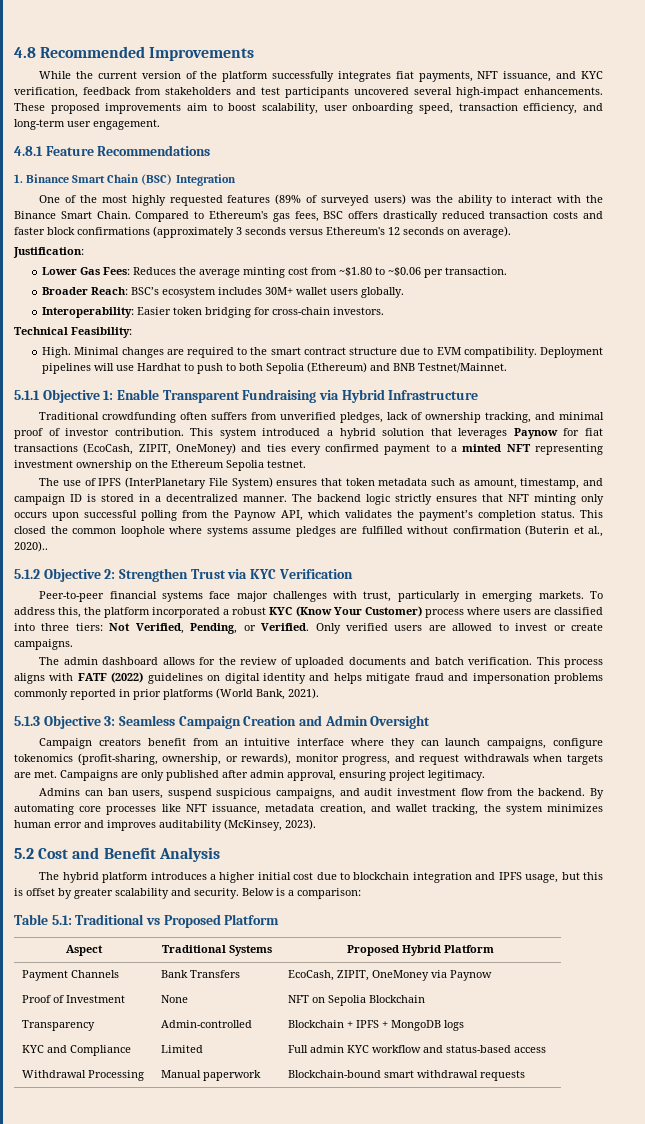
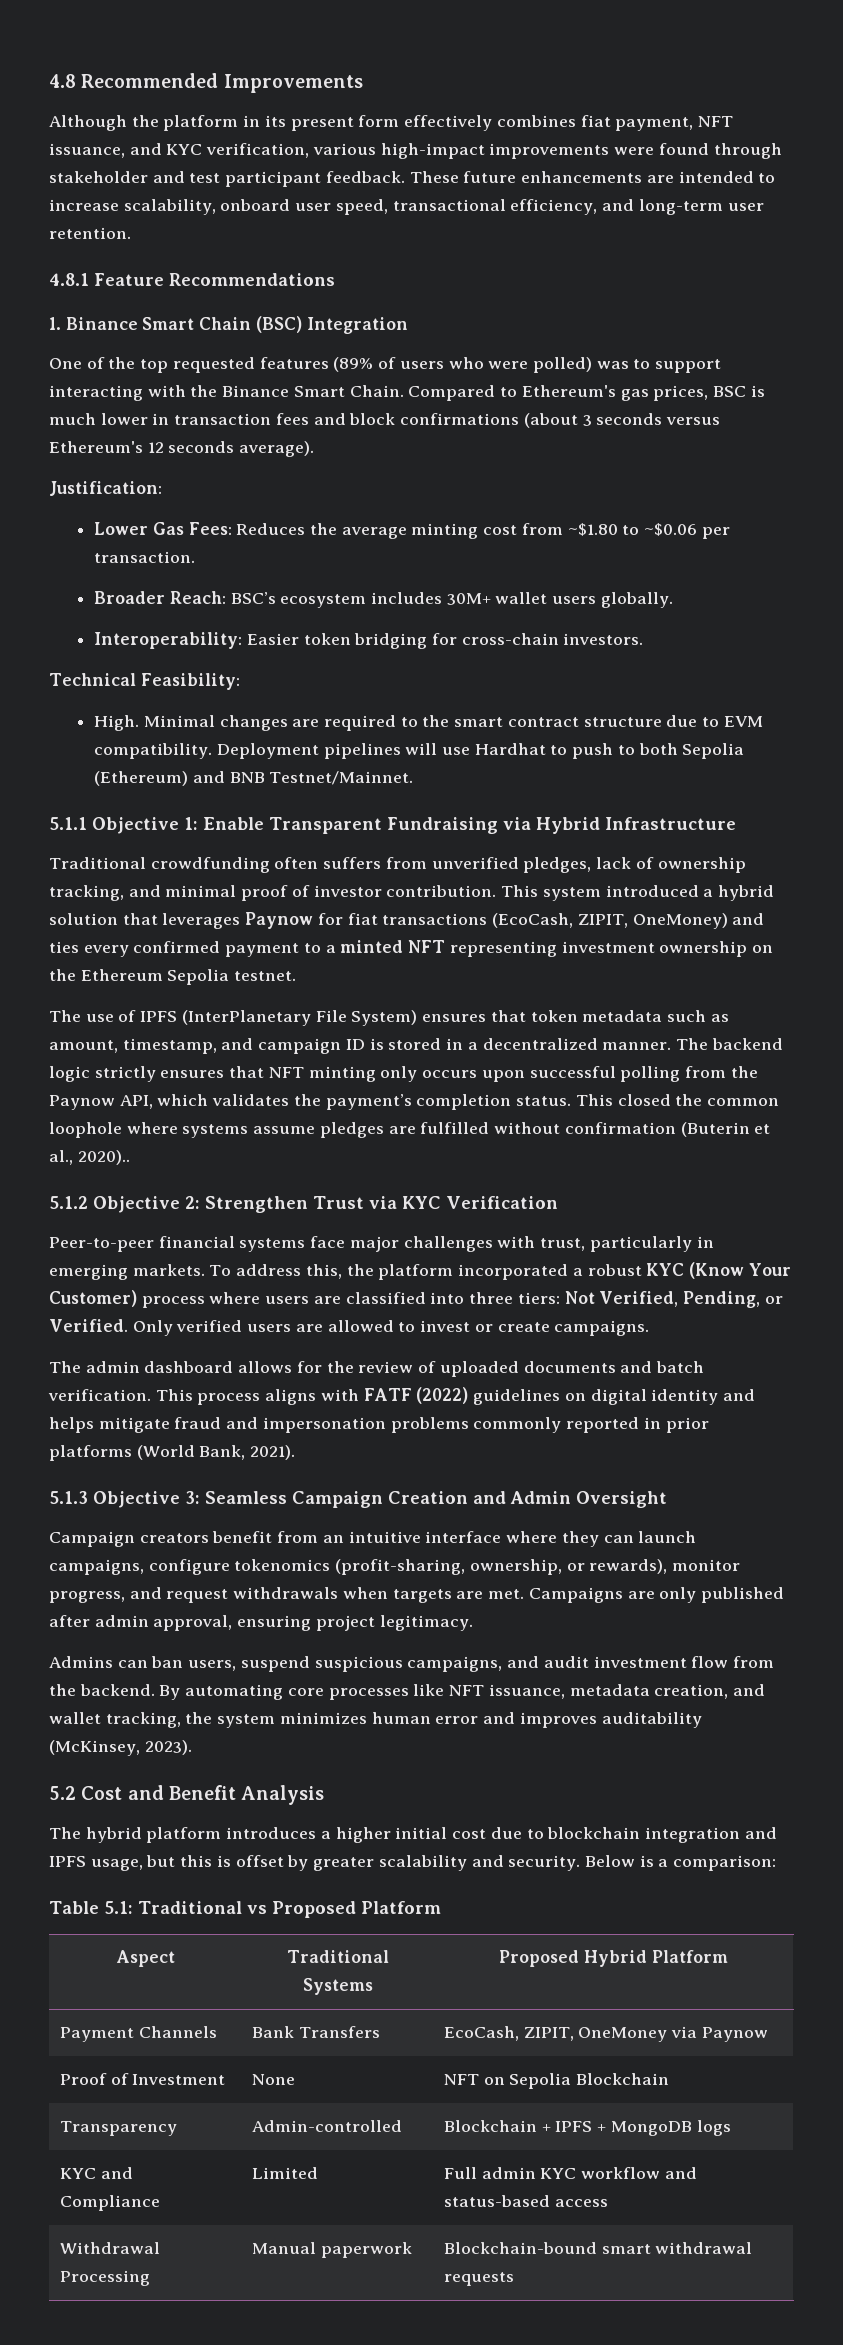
[39,71,473,82] While the current version of the platform successfully integrates fiat payments, -> [49,115,694,131] Although the platform in its present form effectively combines fiat payment,
[83,87,603,98] [14,103,518,114] feedback from stakeholders and test participants uncovered several high-impact enhancements. These proposed improvements aim to boost scalability, user onboarding speed, transaction -> [312,143,782,159] [49,171,776,187] [49,199,506,215] various high-impact improvements were found through stakeholder and test participant feedback. These future enhancements are intended to increase scalability, onboard user speed, transactional
[93,119,160,130] engagement. -> [49,227,131,239] retention.
[101,195,166,206] most highly -> [140,359,169,373] top
[321,194,553,206] surveyed users) was the ability to interact -> [399,357,722,373] [49,385,143,401] users who were polled) was to support interacting
[294,211,603,222] [14,227,45,235] fees, BSC offers drastically reduced transaction costs and faster -> [653,385,765,401] [49,413,346,425] prices, BSC is much lower in transaction fees and
[153,226,234,238] (approximately -> [523,413,578,428] (about
[447,229,460,235] on -> (235, 447) none

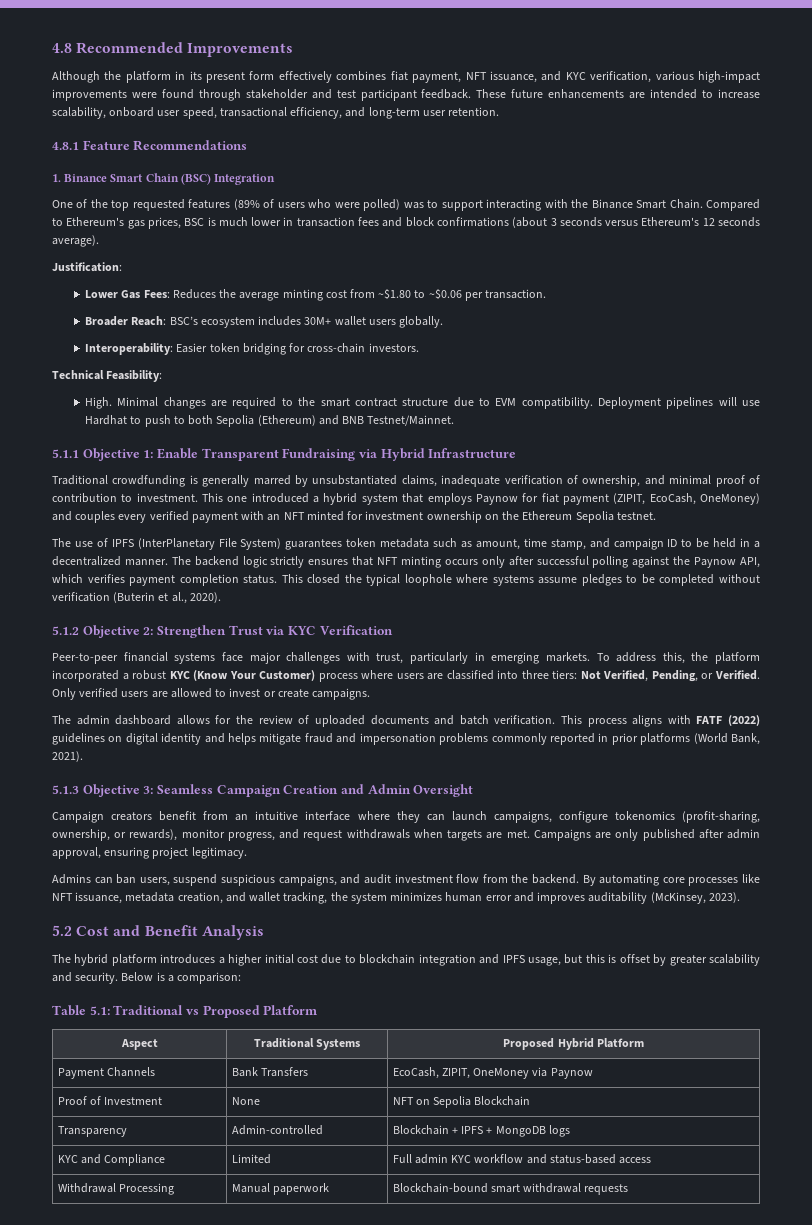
[274,857,746,873] [49,885,774,901] [49,912,765,929] [49,940,557,957] often suffers from unverified pledges, lack of ownership tracking, and minimal proof of investor contribution. This system introduced a hybrid solution that leverages Paynow for fiat transactions (EcoCash, ZIPIT, OneMoney) and ties every confirmed payment to a minted NFT representing -> [189,475,760,487] [52,493,761,505] [52,511,364,523] is generally marred by unsubstantiated claims, inadequate verification of ownership, and minimal proof of contribution to investment. This one introduced a hybrid system that employs Paynow for fiat payment (ZIPIT, EcoCash, OneMoney) and couples every verified payment with an NFT minted for
[422,1010,526,1022] ensures that -> [285,539,343,550] guarantees
[122,1038,217,1054] timestamp, -> [523,538,586,550] time stamp,
[369,1038,442,1050] is stored -> [681,538,737,548] to be held
[380,1066,525,1082] only occurs upon -> [444,556,534,568] occurs only after
[684,1066,726,1078] from -> [632,556,670,568] against
[212,1094,412,1110] validates the payment’s -> [87,574,176,586] verifies payment
[706,1098,779,1106] common -> [366,574,401,586] typical
[388,1122,676,1134] are fulfilled without confirmation -> [626,574,760,586] [52,592,110,602] to be completed without verification
[77,1150,130,1165] 2020).. -> [189,592,221,603] 2020).

